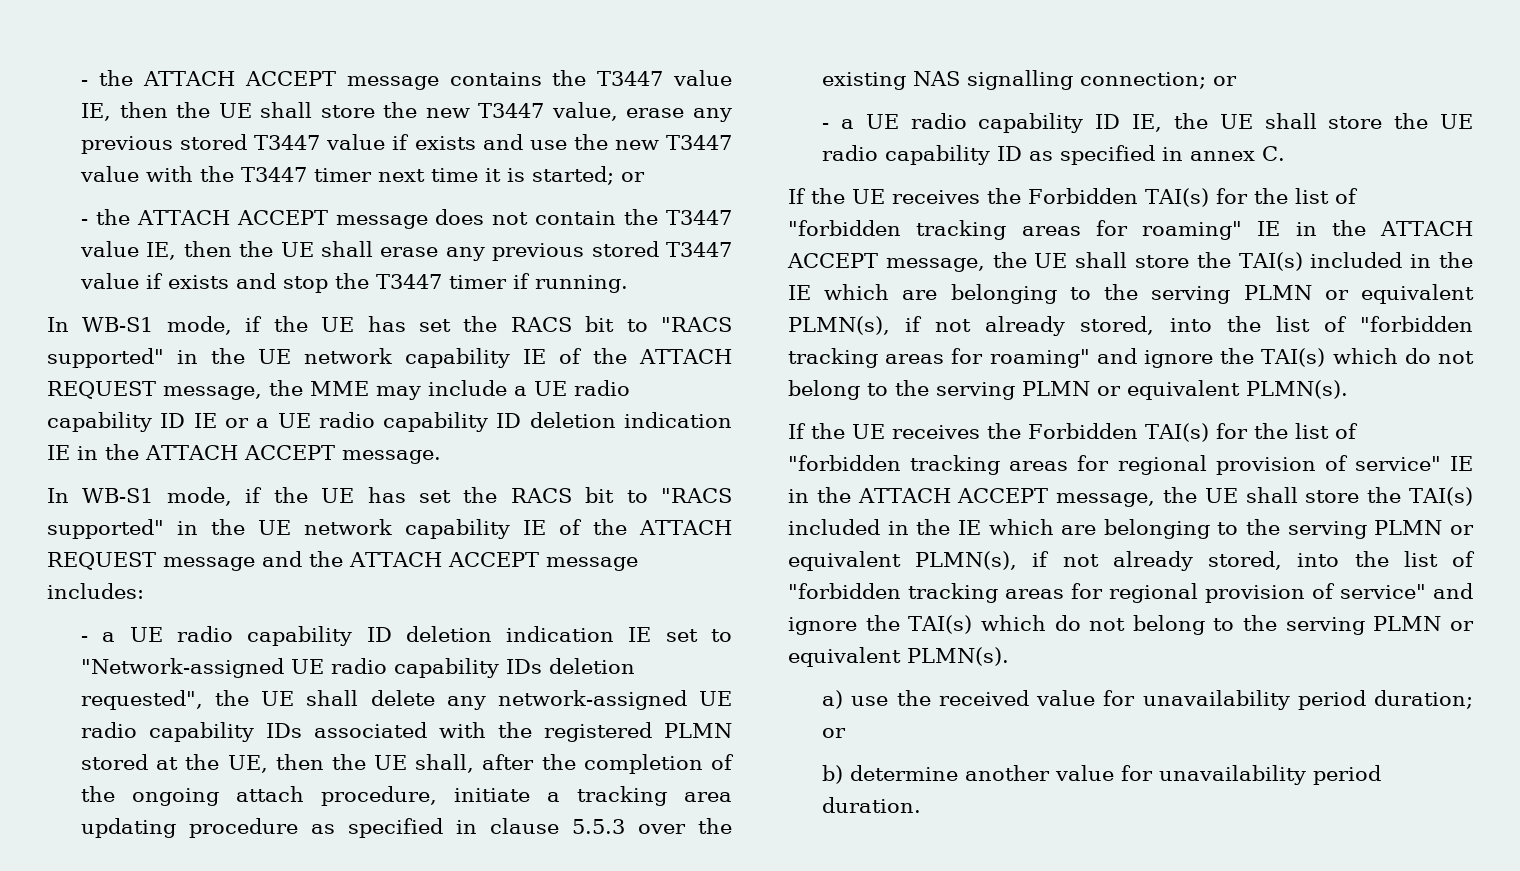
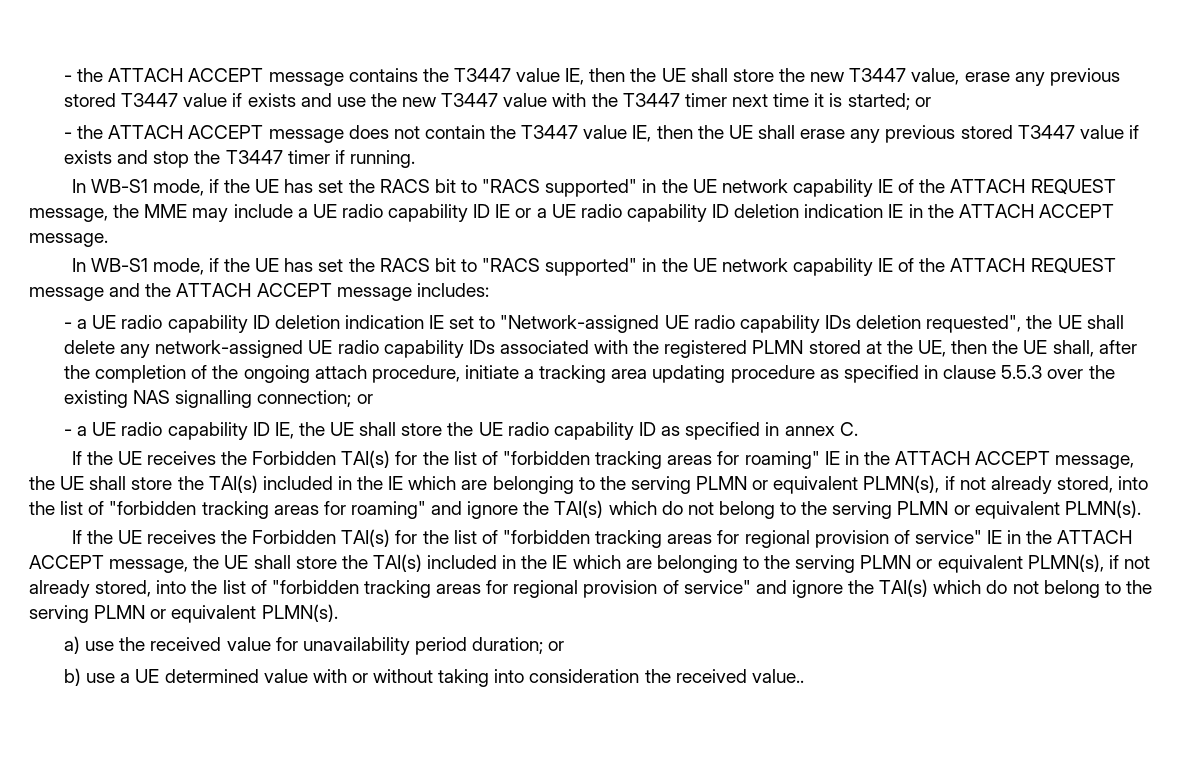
[849,765,1381,785] [821,797,921,813] determine another value for unavailability period duration. -> [86,669,804,687] use a UE determined value with or without taking into consideration the received value..

